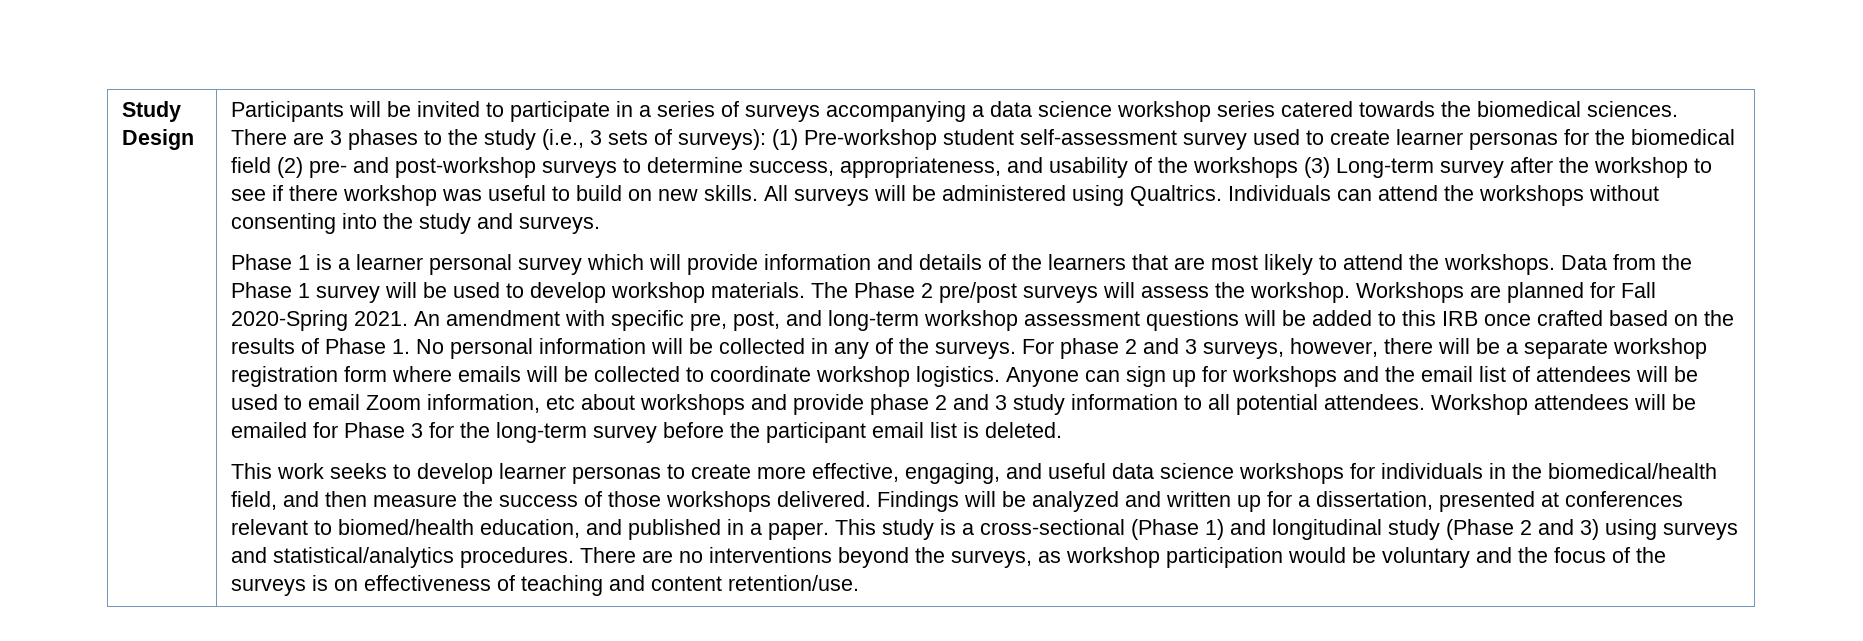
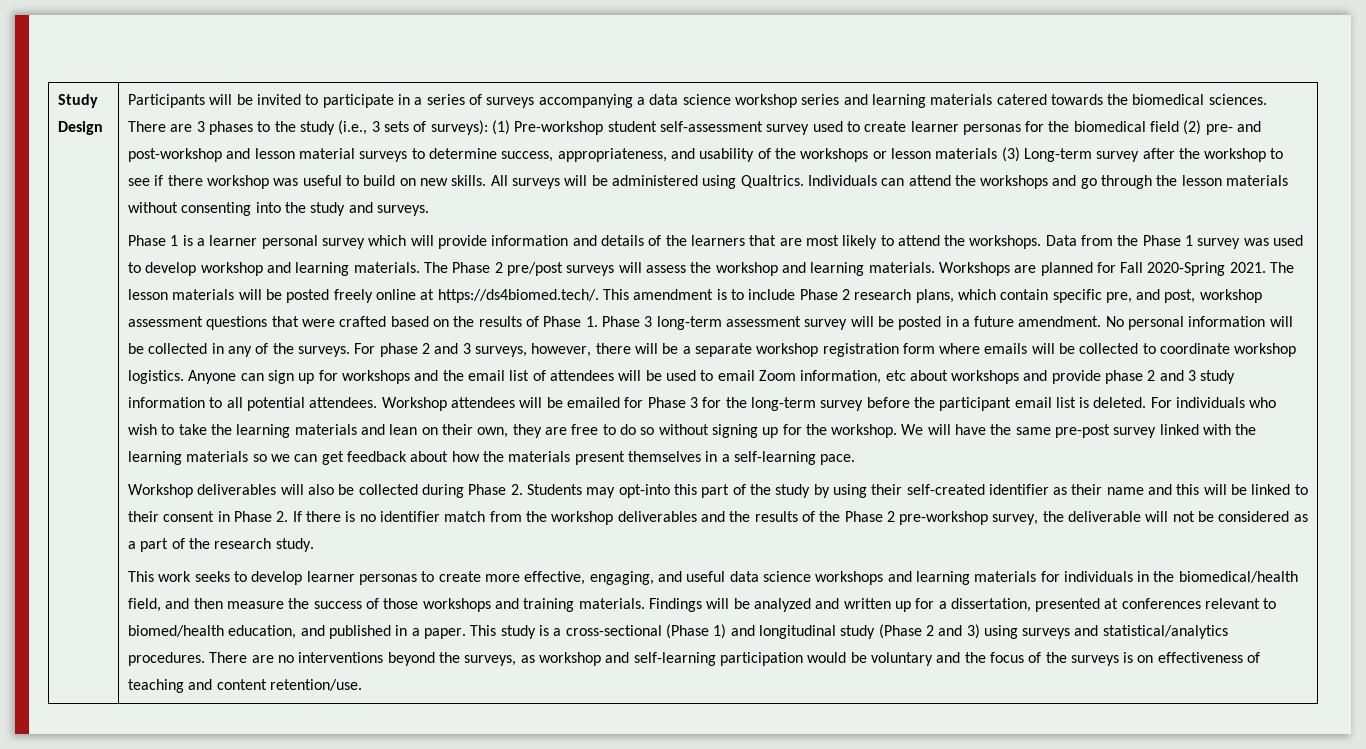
(1276, 109) none -> [843,94,993,108] and learning materials
(537, 167) none -> [226,148,356,159] and lesson material
(1299, 167) none -> [872,148,998,159] or lesson materials
(1585, 195) none -> [1052,175,1289,189] and go through the lesson materials
[385,282,448,298] will be -> [1243,238,1269,246] was
(706, 292) none -> [267,262,350,276] and learning
[1250,282,1351,303] workshop. -> [715,262,935,276] workshop and learning materials.
[414,310,1532,331] An amendment with specific pre, post, and long-term workshop assessment questions will be added to this IRB once -> [1270,262,1295,273] [128,289,1262,303] [128,316,336,330] The lesson materials will be posted freely online at https://ds4biomed.tech/. This amendment is to include Phase 2 research plans, which contain specific pre, and post, workshop assessment questions that were
(411, 346) none -> [601,316,1102,330] Phase 3 long-term assessment survey will be posted in a future amendment.
(1063, 430) none -> [1150,397,1277,408] [128,424,1257,438] [128,451,856,465] [128,484,1308,498] [128,511,1308,525] [128,538,314,552] For individuals who wish to take the learning materials and lean on their own, they are free to do so without signing up for the workshop. We will have the same pre-post survey linked with the learning materials so we can get feedback about how the materials present themselves in a self-learning pace. // Workshop deliverables will also be collected during Phase 2. Students may opt-into this part of the study by using their self-created identifier as their name and this will be linked to their consent in Phase 2. If there is no identifier match from the workshop deliverables and the results of the Phase 2 pre-workshop survey, the deliverable will not be considered as a part of the research study.
(1345, 473) none -> [887,571,1037,585] and learning materials
[777,491,872,507] delivered. -> [494,598,645,612] and training materials.
(1161, 557) none -> [605,652,716,666] and self-learning

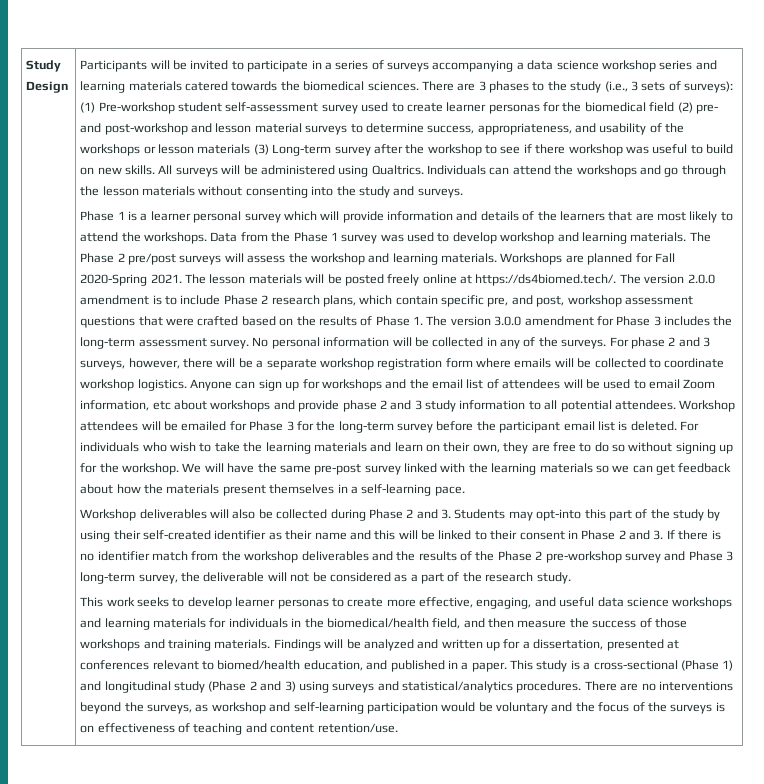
[602,289,629,300] This -> [619,274,715,284] The version 2.0.0
[601,316,1102,330] Phase 3 long-term assessment survey will be posted in a future amendment. -> [426,316,733,326] [80,337,250,349] The version 3.0.0 amendment for Phase 3 includes the long-term assessment survey.
[389,424,418,435] lean -> [394,442,423,452] learn
[510,484,523,495] 2. -> [406,509,452,519] 2 and 3.
[276,511,289,522] 2. -> [618,530,664,540] 2 and 3.
(989, 518) none -> [624,551,734,563] [80,572,136,584] survey and Phase 3 long-term

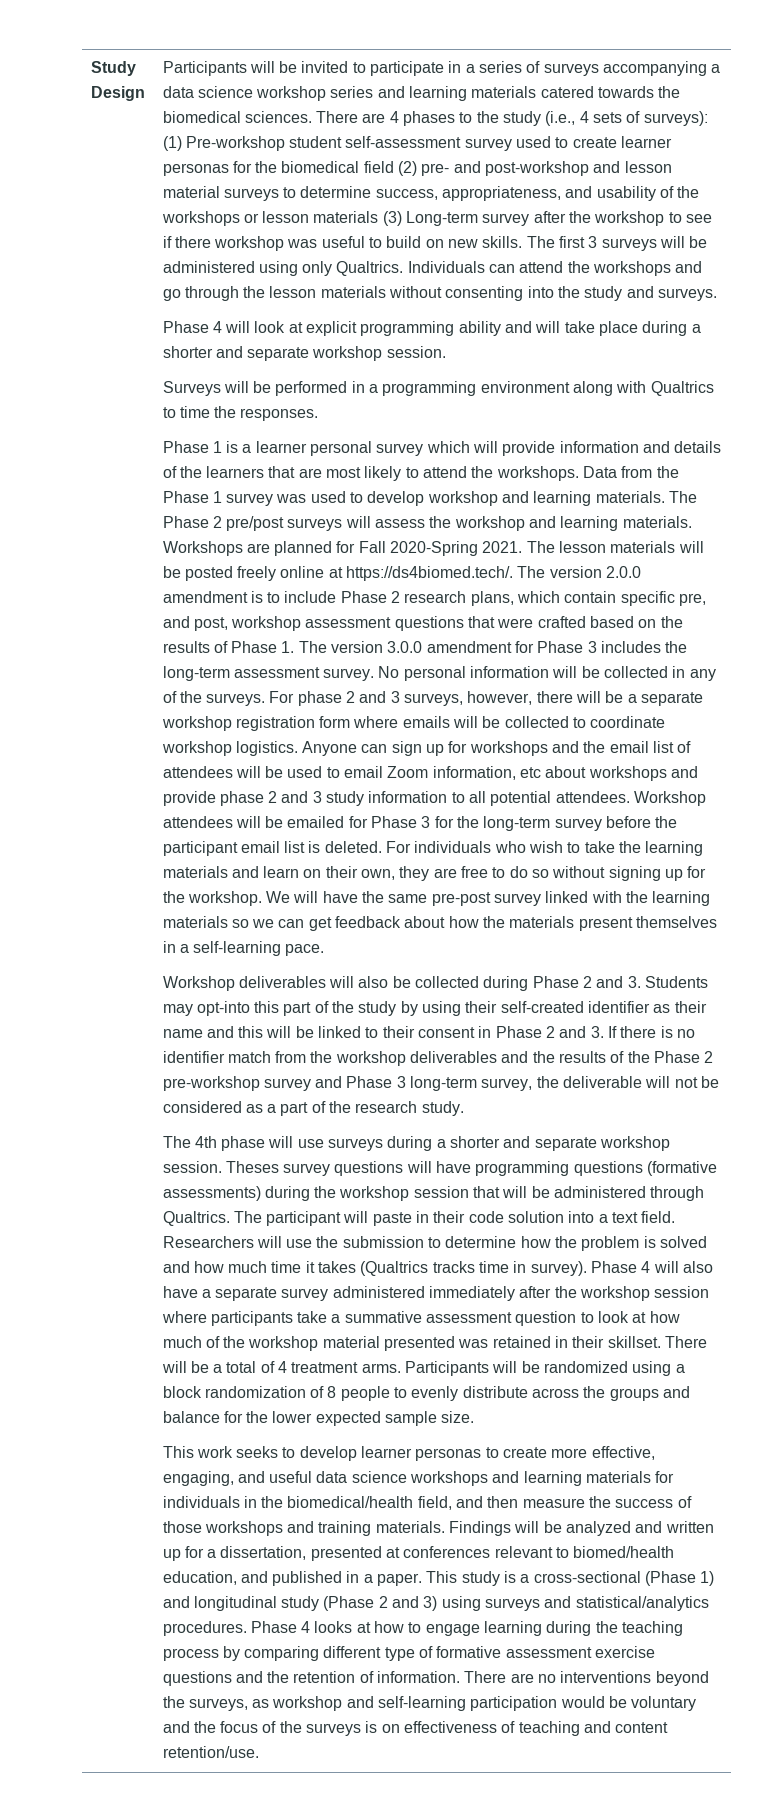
[478,81,486,91] 3 -> [389,111,399,123] 4
[630,81,638,91] 3 -> [579,111,589,123] 4
[158,165,173,174] All -> [526,236,598,248] The first 3
(369, 171) none -> [302,261,333,276] only
(463, 193) none -> [162,321,701,336] [162,346,446,361] [162,381,714,396] [162,406,319,421] // Phase 4 will look at explicit programming ability and will take place during a shorter and separate workshop session. // Surveys will be performed in a programming environment along with Qualtrics to time the responses.
(571, 578) none -> [162,1136,671,1151] [162,1161,718,1176] [162,1186,705,1201] [162,1211,676,1226] [162,1236,708,1251] [162,1261,714,1276] [162,1286,710,1301] [161,1311,680,1326] [162,1336,708,1351] [161,1361,685,1376] [162,1386,691,1401] [162,1411,475,1426] // The 4th phase will use surveys during a shorter and separate workshop session. Theses survey questions will have programming questions (formative assessments) during the workshop session that will be administered through Qualtrics. The participant will paste in their code solution into a text field. Researchers will use the submission to determine how the problem is solved and how much time it takes (Qualtrics tracks time in survey). Phase 4 will also have a separate survey administered immediately after the workshop session where participants take a summative assessment question to look at how much of the workshop material presented was retained in their skillset. There will be a total of 4 treatment arms. Participants will be randomized using a block randomization of 8 people to evenly distribute across the groups and balance for the lower expected sample size.
(582, 687) none -> [250,1621,684,1636] [162,1646,656,1661] [162,1671,461,1686] Phase 4 looks at how to engage learning during the teaching process by comparing different type of formative assessment exercise questions and the retention of information.

